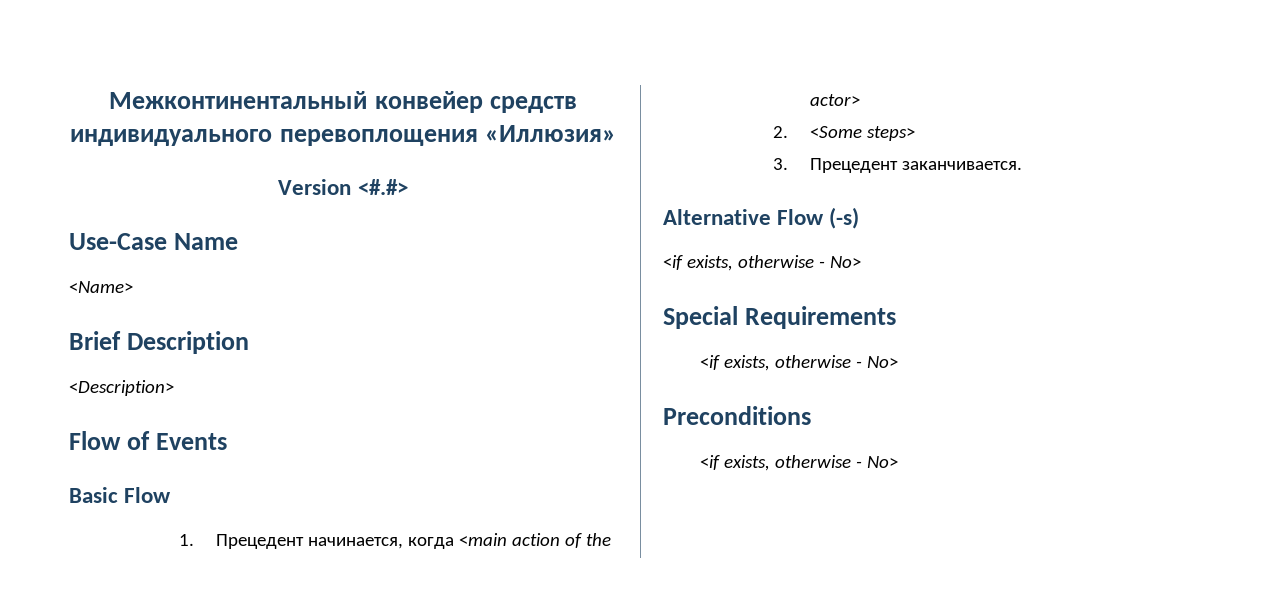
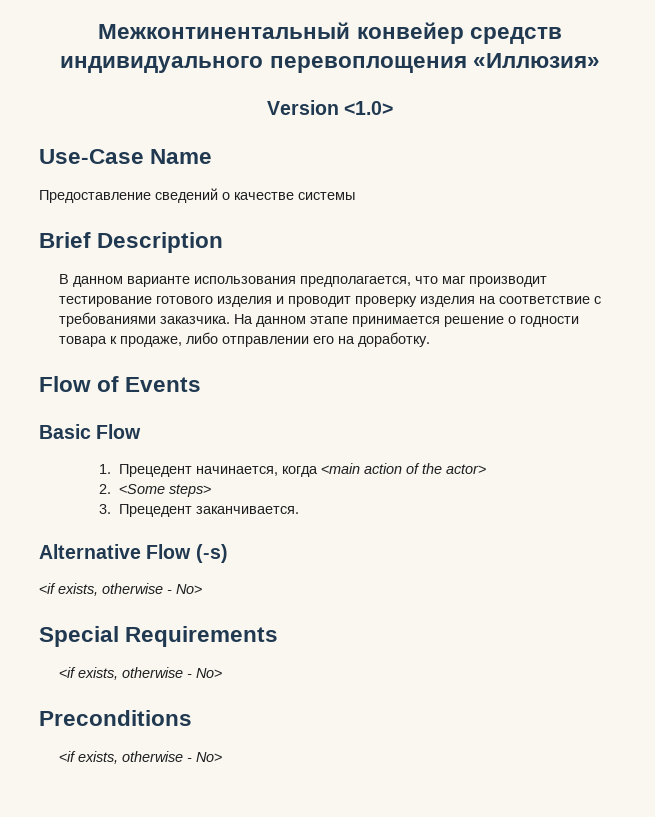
[357,179,408,195] <#.#> -> [344,101,394,115] <1.0>
[69,281,133,293] [69,331,250,354] [69,380,174,396] <Name> // Brief Description // <Description> -> [39,188,355,203] [39,232,224,253] [58,274,547,287] [58,296,601,307] [58,312,579,327] [58,332,430,347] Предоставление сведений о качестве системы // Brief Description // В данном варианте использования предполагается, что маг производит тестирование готового изделия и проводит проверку изделия на соответствие с требованиями заказчика. На данном этапе принимается решение о годности товара к продаже, либо отправлении его на доработку.

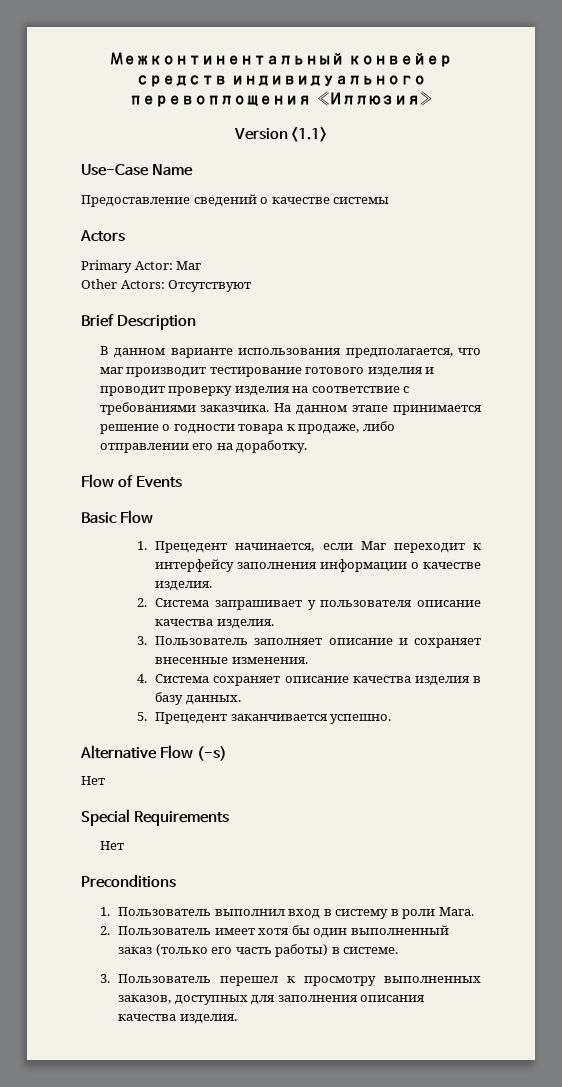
[344,101,394,115] <1.0> -> [291,127,328,142] <1.1>
(355, 196) none -> [80,230,125,242] [81,260,202,273] [81,279,252,292] // Actors // Primary Actor: Маг // Other Actors: Отсутствуют
[281,463,486,477] [98,484,211,497] [98,504,299,517] [39,544,228,563] [39,583,202,596] [39,626,279,647] [58,667,222,680] [39,710,192,726] [58,751,222,764] когда <main action of the actor> // 2. <Some steps> // 3. Прецедент заканчивается. // Alternative Flow (-s) // <if exists, otherwise - No> // Special Requirements // <if exists, otherwise - No> // Preconditions // <if exists, otherwise - No> -> [322,541,481,553] [155,559,481,572] [155,581,213,591] [136,598,481,610] [155,619,274,629] [136,636,481,648] [155,657,308,664] [136,674,481,686] [155,692,241,705] [136,712,392,724] [80,745,227,761] [81,776,105,785] [81,809,230,826] [99,841,124,850] [81,875,176,888] [99,907,474,919] [99,925,449,938] [118,944,399,957] [99,974,481,986] [118,995,426,1005] [118,1014,237,1024] если Маг переходит к интерфейсу заполнения информации о качестве изделия. // 2. Система запрашивает у пользователя описание качества изделия. // 3. Пользователь заполняет описание и сохраняет внесенные изменения. // 4. Система сохраняет описание качества изделия в базу данных. // 5. Прецедент заканчивается успешно. // Alternative Flow (-s) // Нет // Special Requirements // Нет // Preconditions // 1. Пользователь выполнил вход в систему в роли Мага. // 2. Пользователь имеет хотя бы один выполненный заказ (только его часть работы) в системе. // 3. Пользователь перешел к просмотру выполненных заказов, доступных для заполнения описания качества изделия.

